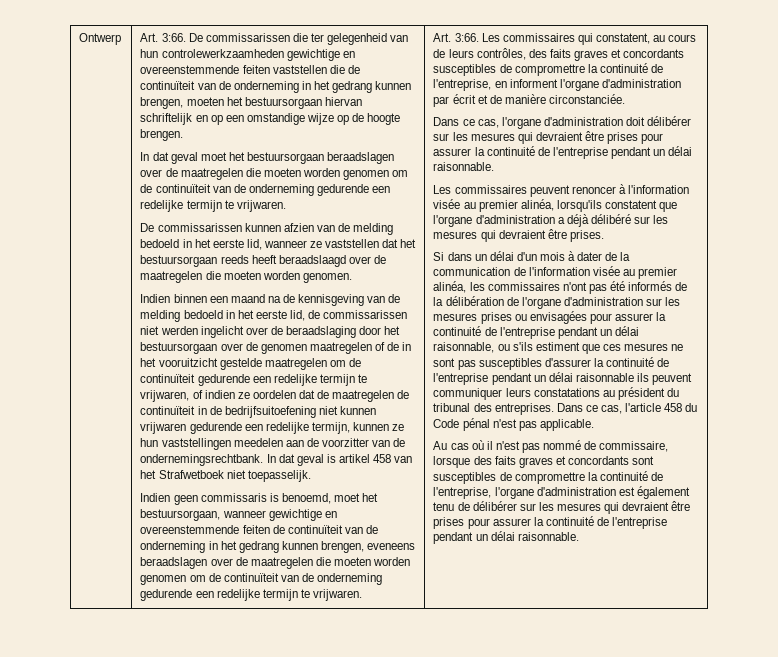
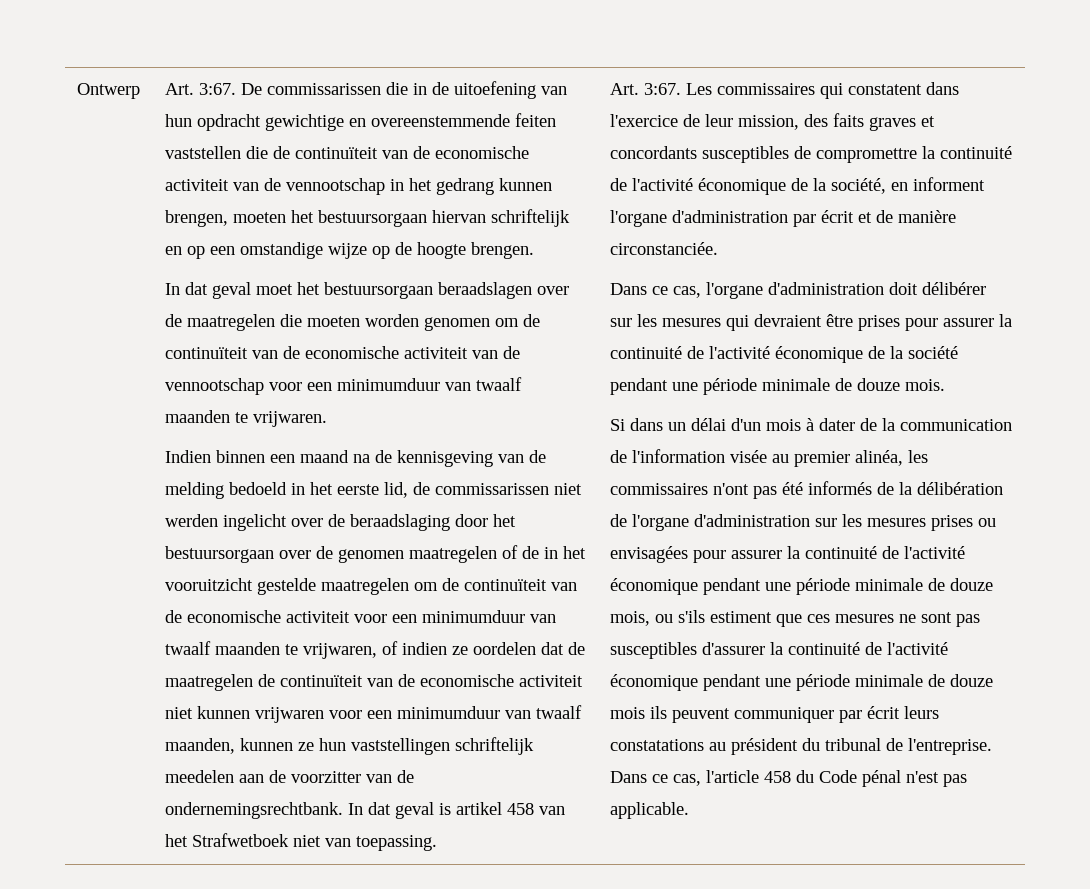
[161,33,186,42] 3:66. -> [199,83,237,95] 3:67.
[310,33,388,45] ter gelegenheid -> [413,81,537,99] in de uitoefening
[161,49,284,58] controlewerkzaamheden -> [197,114,262,131] opdracht
[233,81,299,93] onderneming -> [435,146,530,159] [165,178,386,195] economische activiteit van de vennootschap
[248,184,391,196] [140,200,286,212] [140,223,394,235] [140,239,417,250] [140,255,386,267] [140,271,352,283] onderneming gedurende een redelijke termijn te vrijwaren. // De commissarissen kunnen afzien van de melding bedoeld in het eerste lid, wanneer ze vaststellen dat het bestuursorgaan reeds heeft beraadslaagd over de maatregelen die moeten worden genomen. -> [305,346,521,359] [165,377,523,395] [165,410,328,427] economische activiteit van de vennootschap voor een minimumduur van twaalf maanden te vrijwaren.
[197,374,355,386] gedurende een redelijke termijn -> [551,582,578,591] [165,610,557,623] [165,641,281,655] van de economische activiteit voor een minimumduur van twaalf maanden
[197,406,376,418] [140,422,350,434] in de bedrijfsuitoefening niet kunnen vrijwaren gedurende een redelijke termijn, -> [367,674,584,687] [165,705,583,723] [165,738,236,754] van de economische activiteit niet kunnen vrijwaren voor een minimumduur van twaalf maanden,
(231, 444) none -> [455,737,535,755] schriftelijk
[247,470,311,482] [140,493,379,505] [140,509,337,521] [140,525,378,534] [140,541,416,553] [140,557,411,569] [140,573,383,585] [140,589,362,601] [433,33,479,42] toepasselijk. // Indien geen commissaris is benoemd, moet het bestuursorgaan, wanneer gewichtige en overeenstemmende feiten de continuïteit van de onderneming in het gedrang kunnen brengen, eveneens beraadslagen over de maatregelen die moeten worden genomen om de continuïteit van de onderneming gedurende een redelijke termijn te vrijwaren. | Art. 3:66. -> [325,835,438,851] [610,83,682,95] van toepassing. | Art. 3:67.
[595,33,697,44] [433,48,526,60] constatent, au cours de leurs contrôles, -> [848,82,960,95] [610,114,800,130] constatent dans l'exercice de leur mission,
[433,79,492,91] l'entreprise, -> [632,178,887,195] l'activité économique de la société,
[552,146,693,159] [433,162,495,171] [433,184,689,197] [433,199,678,212] [433,214,669,227] [433,229,604,242] l'entreprise pendant un délai raisonnable. // Les commissaires peuvent renoncer à l'information visée au premier alinéa, lorsqu'ils constatent que l'organe d'administration a déjà délibéré sur les mesures qui devraient être prises. -> [709,346,959,363] [610,378,946,395] l'activité économique de la société pendant une période minimale de douze mois.
[499,326,639,339] [433,342,495,353] l'entreprise pendant un délai raisonnable, -> [904,546,966,559] [610,578,994,595] [610,611,651,626] l'activité économique pendant une période minimale de douze mois,
[433,372,634,385] l'entreprise pendant un délai raisonnable -> [887,642,949,655] [610,674,994,691] [610,707,646,719] l'activité économique pendant une période minimale de douze mois
(503, 394) none -> [839,706,901,723] par écrit
[473,403,554,415] des entreprises. -> [886,738,993,755] de l'entreprise.
[433,440,669,453] [433,456,655,468] [433,471,663,484] [433,486,690,499] [433,501,691,514] [433,516,668,529] [433,531,579,544] // Au cas où il n'est pas nommé de commissaire, lorsque des faits graves et concordants sont susceptibles de compromettre la continuité de l'entreprise, l'organe d'administration est également tenu de délibérer sur les mesures qui devraient être prises pour assurer la continuité de l'entreprise pendant un délai raisonnable. -> (690, 810) none

